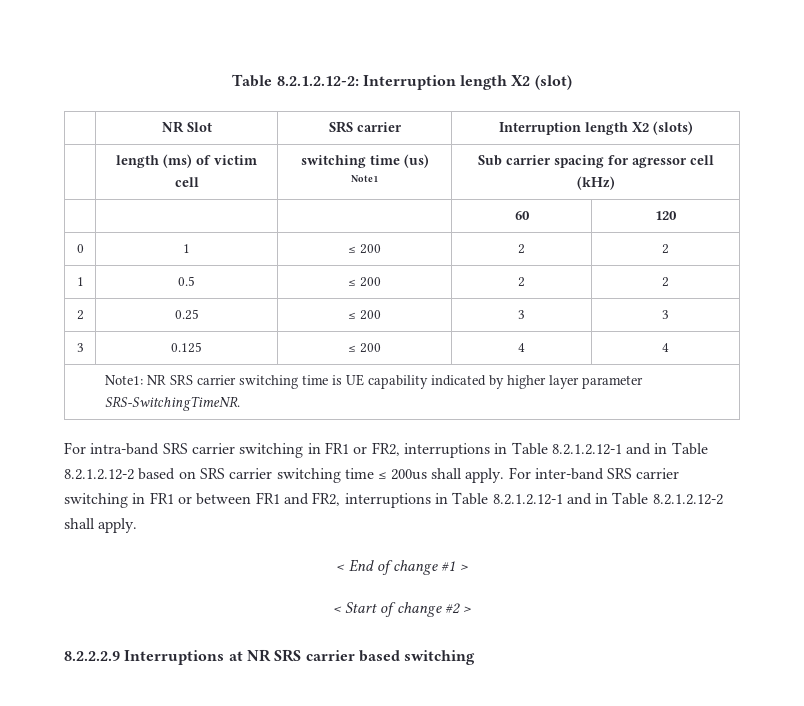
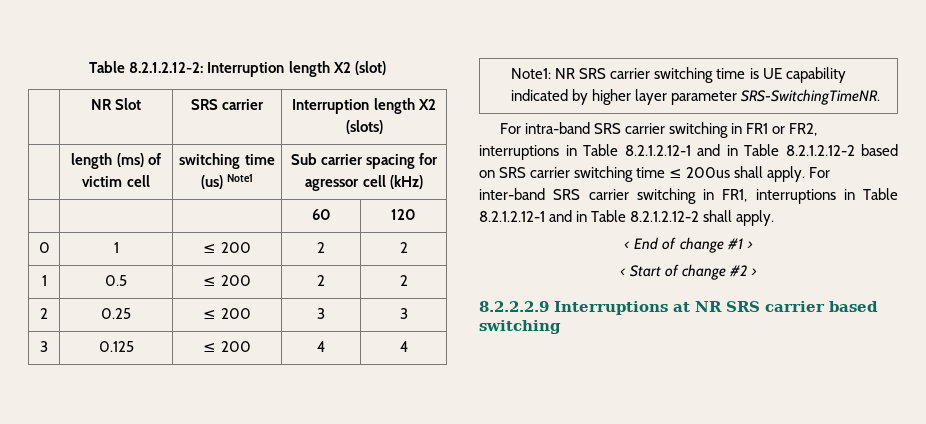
[149,492,341,506] FR1 or between FR1 and FR2, -> [722,189,748,202] FR1,

